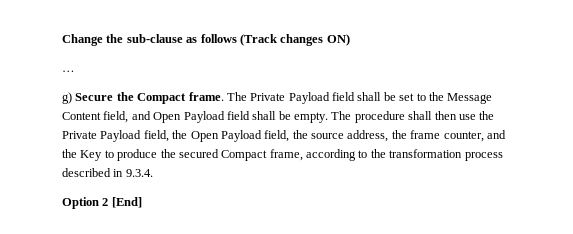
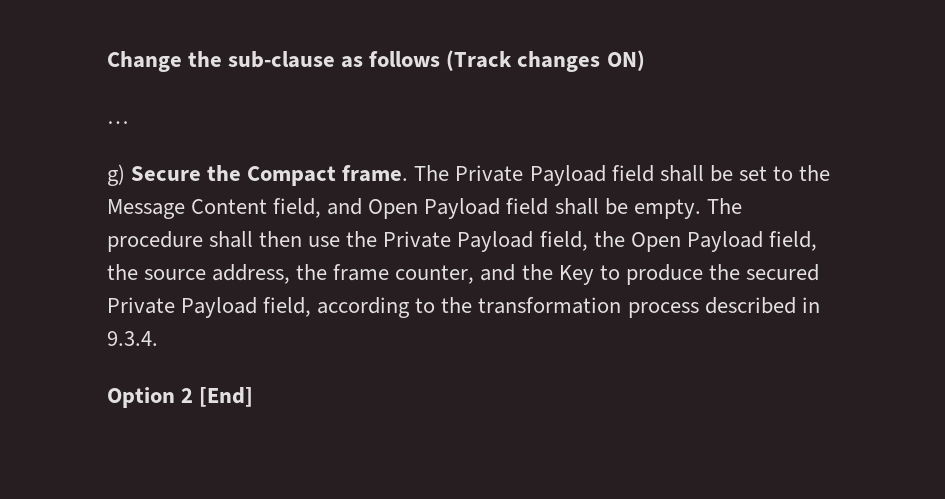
[221,149,303,161] Compact frame, -> [107,297,312,318] Private Payload field,

